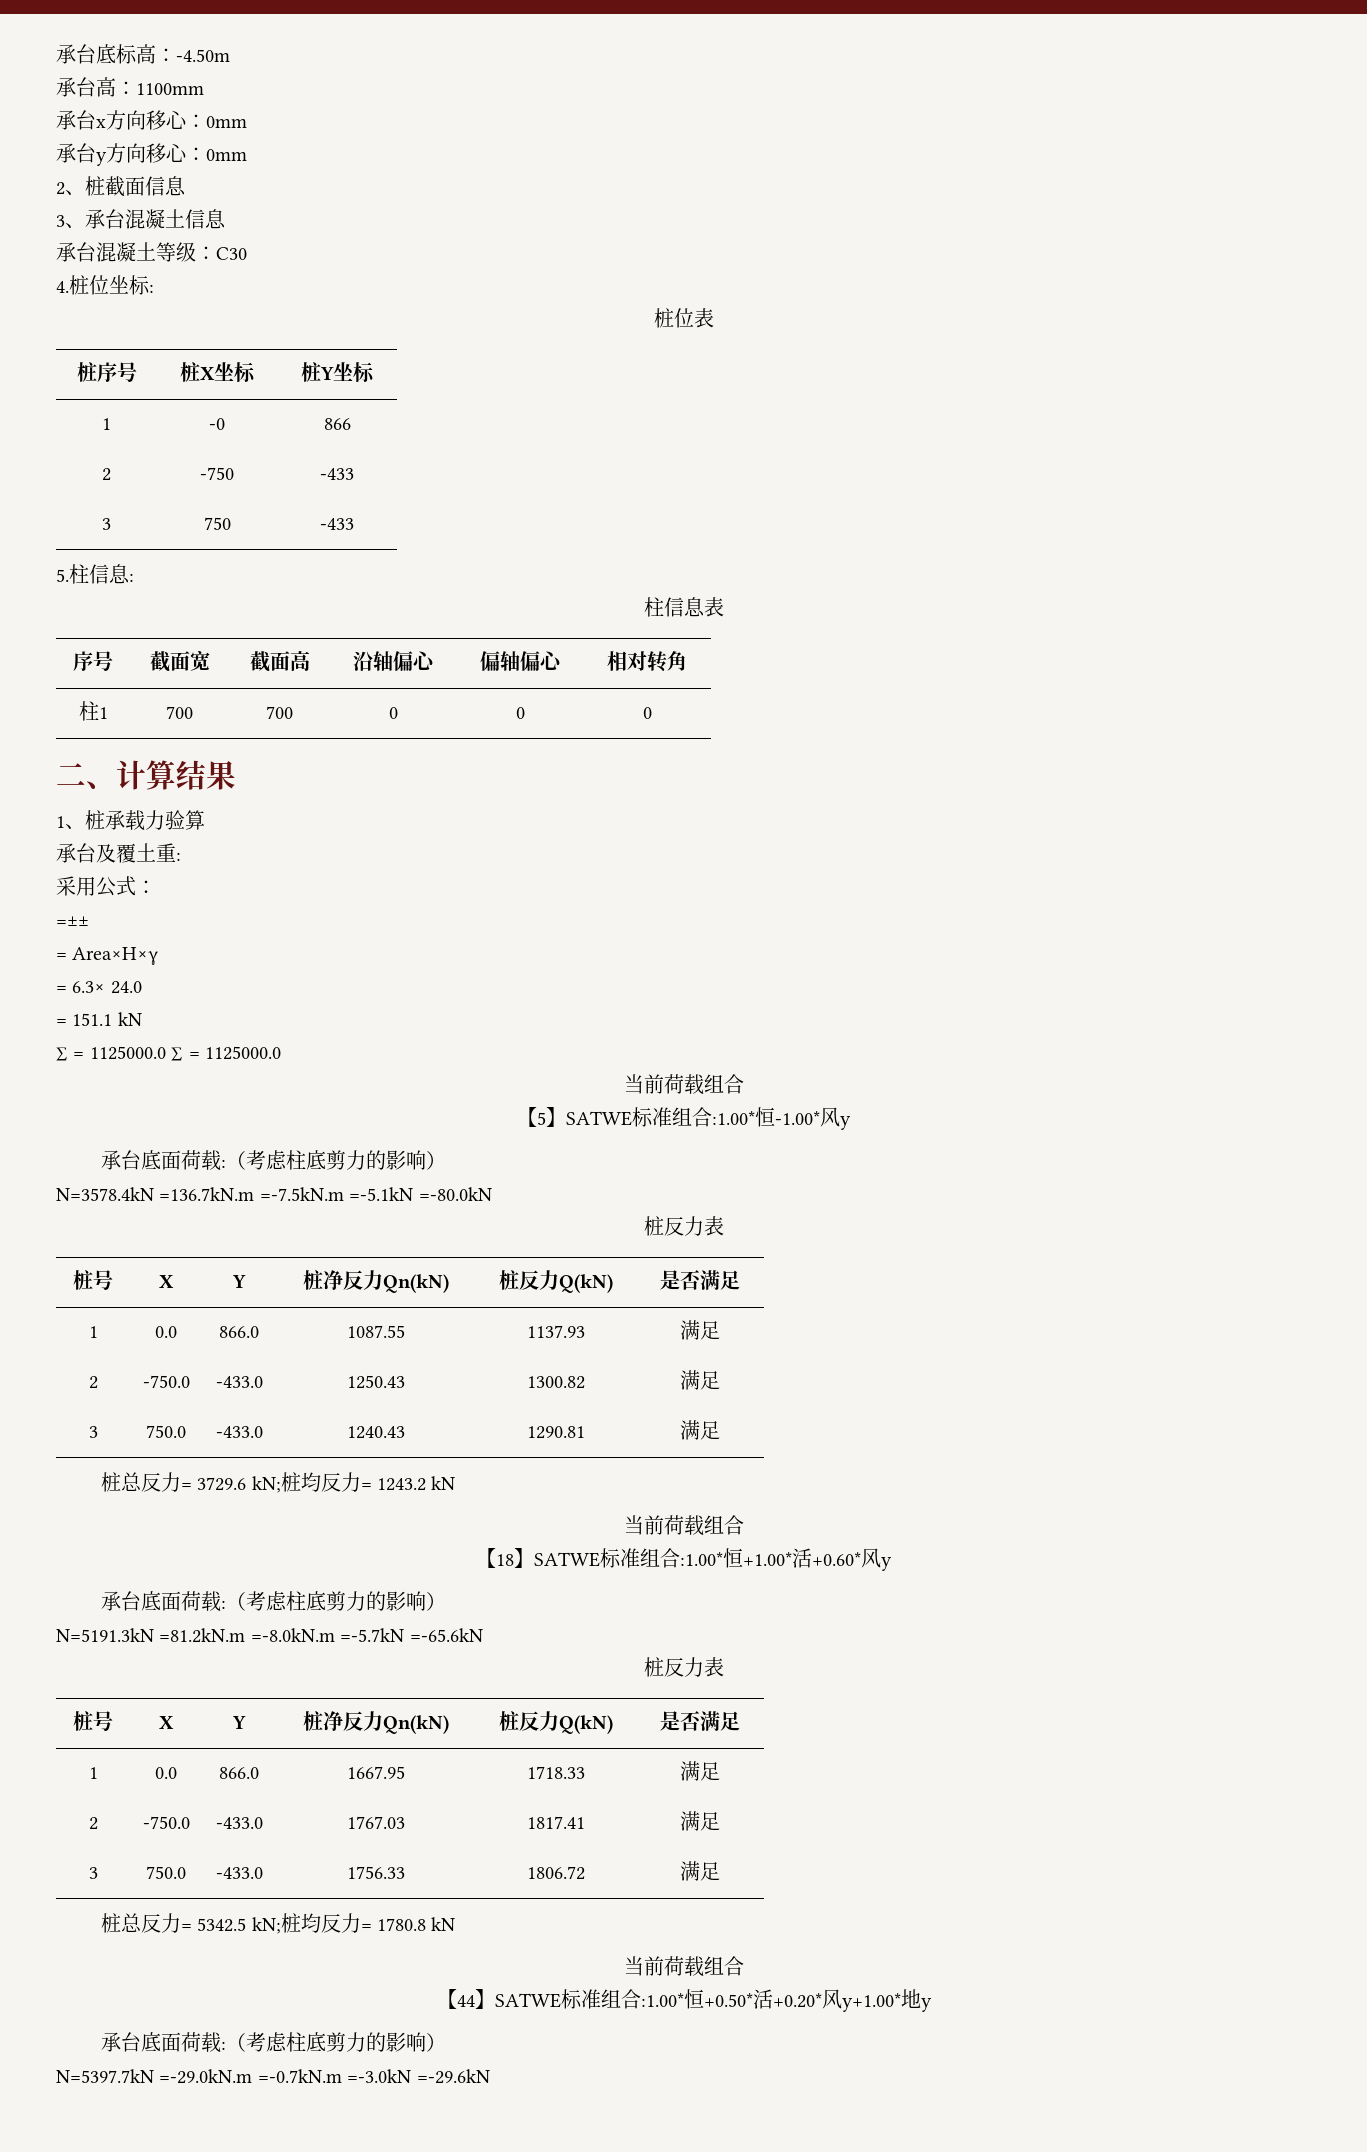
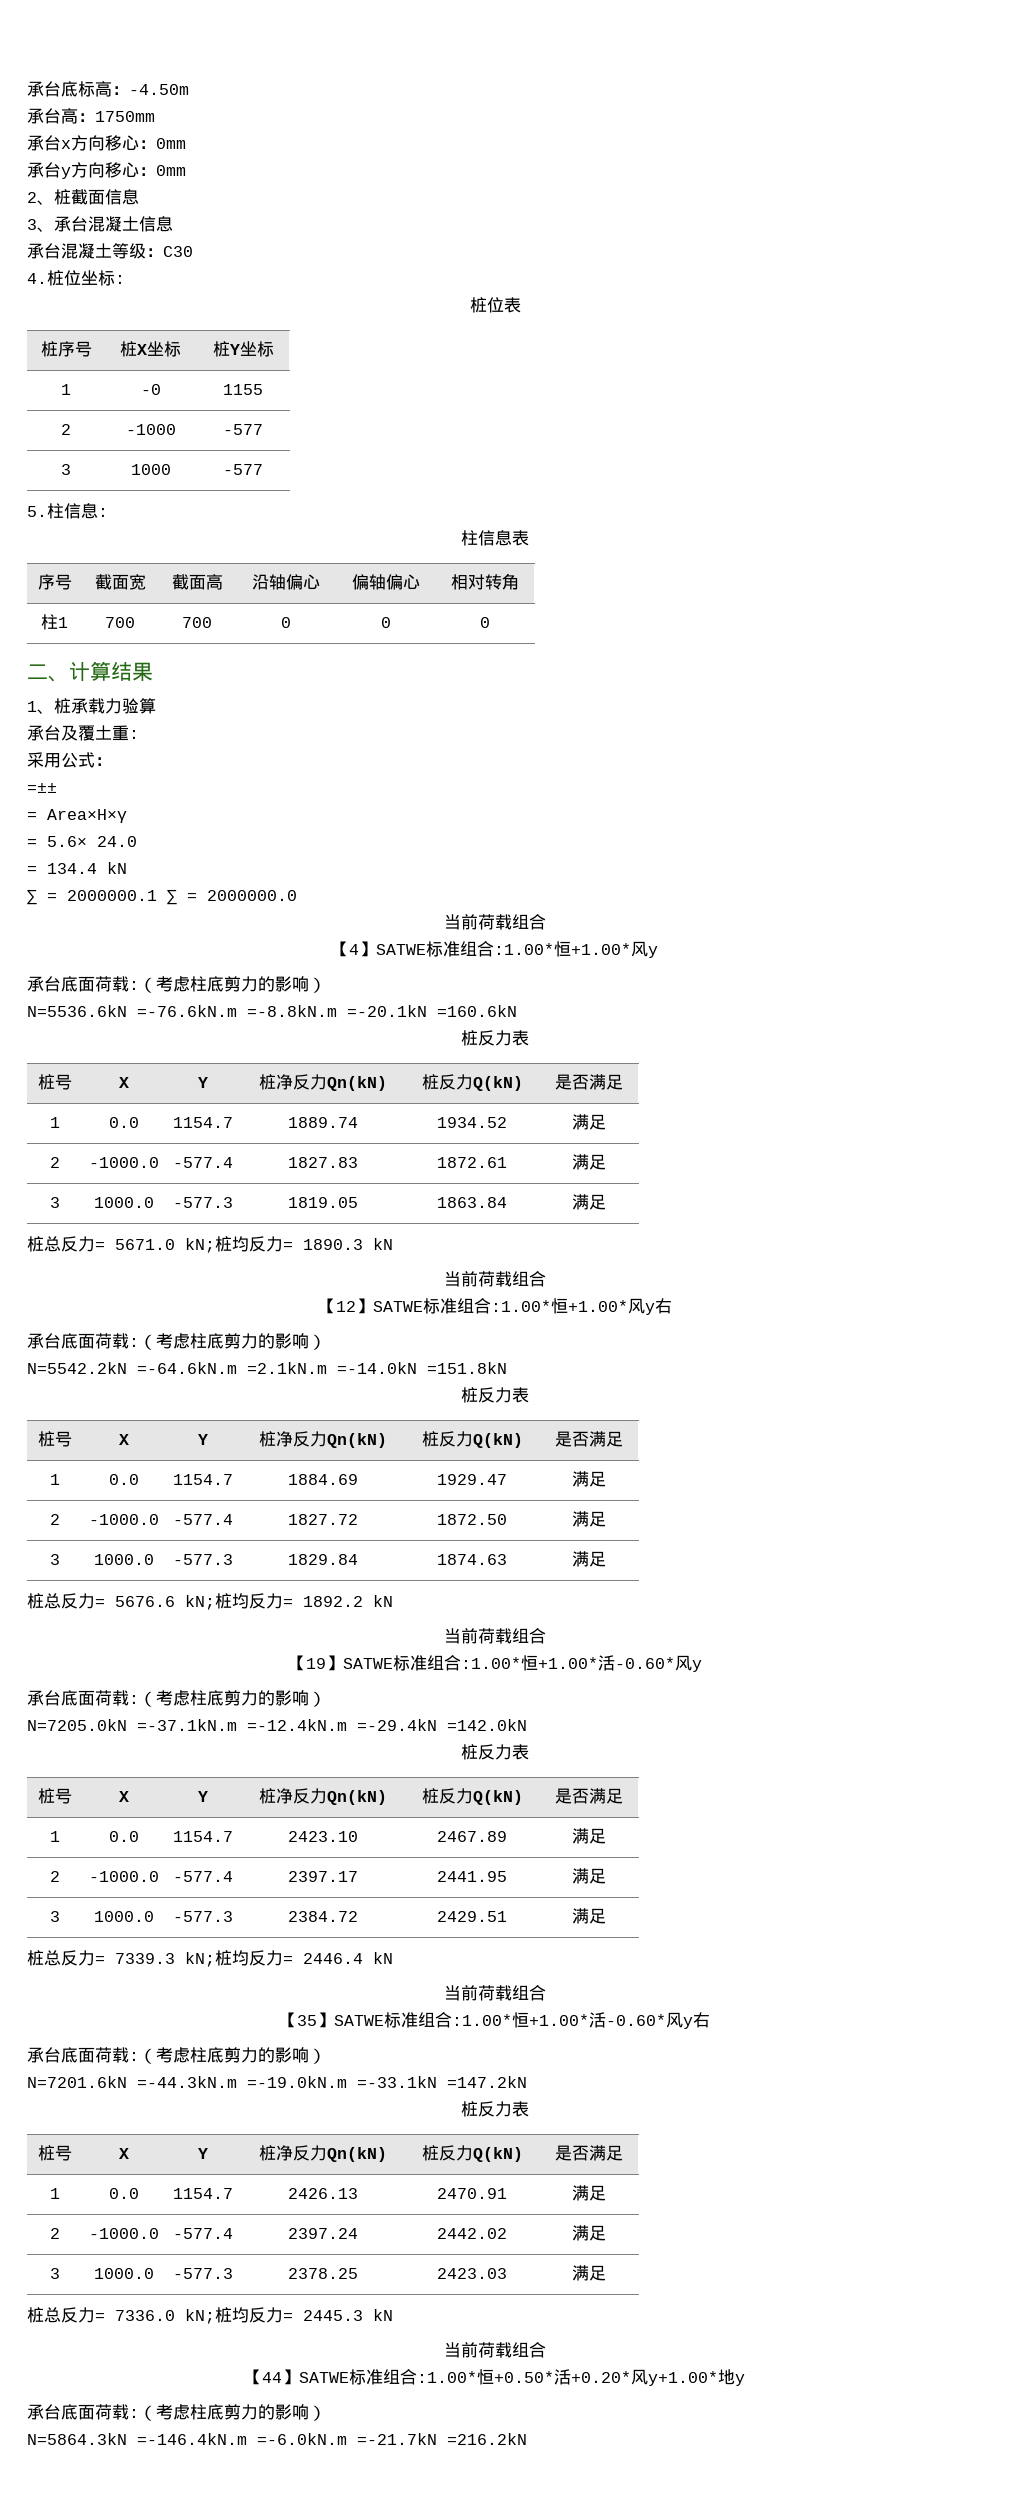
[136,83,204,95] 1100mm -> [95,111,155,122] 1750mm
[323,418,351,430] [102,468,111,481] [200,467,234,480] [320,468,354,480] [102,518,111,530] [203,517,231,530] [320,518,354,530] 866 // 2 | -750 | -433 // 3 | 750 | -433 -> [223,384,263,395] [60,424,71,435] [125,424,176,435] [223,424,263,435] [60,464,71,475] [130,464,171,475] [223,464,263,475] 1155 // 2 | -1000 | -577 // 3 | 1000 | -577
[72,981,106,993] 6.3× -> [47,836,87,847] 5.6×
[72,1013,113,1026] 151.1 -> [47,863,97,874] 134.4
[89,1046,281,1061] [623,1074,744,1095] [517,1107,820,1127] 1125000.0 ∑ = 1125000.0 // 当前荷载组合 // 【5】SATWE标准组合:1.00*恒-1.00* -> [67,889,297,905] [444,914,546,930] [332,941,631,957] 2000000.1 ∑ = 2000000.0 // 当前荷载组合 // 【4】SATWE标准组合:1.00*恒+1.00*
[56,1187,492,1201] N=3578.4kN =136.7kN.m =-7.5kN.m =-5.1kN =-80.0kN -> [27,1005,517,1017] N=5536.6kN =-76.6kN.m =-8.8kN.m =-20.1kN =160.6kN
[219,1326,259,1338] [346,1325,405,1338] [527,1325,585,1338] [680,1320,720,1340] [88,1376,98,1389] [142,1375,190,1388] [215,1376,263,1388] [346,1375,405,1389] [527,1376,585,1389] [680,1370,720,1390] [88,1426,98,1438] [146,1425,186,1438] [215,1426,263,1438] [346,1426,405,1439] [527,1426,585,1439] [680,1420,720,1440] [100,1472,456,1493] [623,1515,744,1536] [476,1548,892,1571] 866.0 | 1087.55 | 1137.93 | 满足 // 2 | -750.0 | -433.0 | 1250.43 | 1300.82 | 满足 // 3 | 750.0 | -433.0 | 1240.43 | 1290.81 | 满足 // 桩总反力= 3729.6 kN;桩均反力= 1243.2 kN // 当前荷载组合 // 【18】SATWE标准组合:1.00*恒+1.00*活+0.60*风y -> [173,1117,233,1128] [288,1117,358,1128] [437,1117,507,1128] [571,1114,606,1130] [49,1157,60,1168] [88,1157,159,1168] [173,1157,233,1168] [288,1157,358,1168] [437,1157,507,1168] [571,1154,606,1170] [49,1197,60,1208] [93,1197,154,1208] [173,1197,233,1208] [288,1197,358,1208] [437,1197,507,1208] [571,1194,606,1210] [27,1236,393,1253] [444,1271,546,1287] [318,1298,672,1315] 1154.7 | 1889.74 | 1934.52 | 满足 // 2 | -1000.0 | -577.4 | 1827.83 | 1872.61 | 满足 // 3 | 1000.0 | -577.3 | 1819.05 | 1863.84 | 满足 // 桩总反力= 5671.0 kN;桩均反力= 1890.3 kN // 当前荷载组合 // 【12】SATWE标准组合:1.00*恒+1.00*风y右
[56,1628,483,1643] N=5191.3kN =81.2kN.m =-8.0kN.m =-5.7kN =-65.6kN -> [27,1362,507,1374] N=5542.2kN =-64.6kN.m =2.1kN.m =-14.0kN =151.8kN
[219,1767,259,1779] [346,1766,405,1779] [527,1766,585,1779] [680,1761,720,1781] [88,1817,98,1830] [142,1816,190,1829] [215,1817,263,1829] [346,1816,405,1829] [527,1816,585,1829] [680,1811,720,1831] [88,1867,98,1879] [146,1866,186,1879] [215,1867,263,1879] [346,1866,405,1879] [527,1866,585,1880] [680,1861,720,1881] [100,1913,426,1934] 866.0 | 1667.95 | 1718.33 | 满足 // 2 | -750.0 | -433.0 | 1767.03 | 1817.41 | 满足 // 3 | 750.0 | -433.0 | 1756.33 | 1806.72 | 满足 // 桩总反力= 5342.5 kN;桩均反力= 1780.8 -> [173,1474,233,1485] [288,1474,358,1485] [437,1474,507,1485] [571,1471,606,1487] [49,1514,60,1525] [88,1514,159,1525] [173,1514,233,1525] [288,1514,358,1525] [437,1514,507,1525] [571,1511,606,1527] [49,1554,60,1565] [93,1554,154,1565] [173,1554,233,1565] [288,1554,358,1565] [437,1554,507,1565] [571,1551,606,1567] [27,1593,393,1610] [444,1628,546,1644] [288,1655,702,1672] [27,1690,326,1707] [27,1719,527,1731] [461,1744,529,1760] [37,1788,72,1804] [118,1791,129,1802] [198,1791,208,1802] [259,1788,387,1805] [421,1788,523,1805] [554,1788,623,1804] [49,1831,60,1842] [108,1831,139,1842] [173,1831,233,1842] [288,1831,358,1842] [437,1831,507,1842] [571,1828,606,1844] [49,1871,60,1882] [88,1871,159,1882] [173,1871,233,1882] [288,1871,358,1882] [437,1871,507,1882] [571,1868,606,1884] [49,1911,60,1922] [93,1911,154,1922] [173,1911,233,1922] [288,1911,358,1922] [437,1911,507,1922] [571,1908,606,1924] [27,1950,393,1967] [444,1985,546,2001] [280,2012,710,2029] [27,2047,326,2064] [27,2076,527,2088] [461,2101,529,2117] [37,2145,72,2161] [118,2148,129,2159] [198,2148,208,2159] [259,2145,387,2162] [421,2145,523,2162] [554,2145,623,2161] [49,2188,60,2199] [108,2188,139,2199] [173,2188,233,2199] [288,2188,358,2199] [437,2188,507,2199] [571,2185,606,2201] [49,2228,60,2239] [88,2228,159,2239] [173,2228,233,2239] [288,2228,358,2239] [437,2228,507,2239] [571,2225,606,2241] [49,2268,60,2279] [93,2268,154,2279] [173,2268,233,2279] [288,2268,358,2279] [437,2268,507,2279] [571,2265,606,2281] [27,2307,363,2324] 1154.7 | 1884.69 | 1929.47 | 满足 // 2 | -1000.0 | -577.4 | 1827.72 | 1872.50 | 满足 // 3 | 1000.0 | -577.3 | 1829.84 | 1874.63 | 满足 // 桩总反力= 5676.6 kN;桩均反力= 1892.2 kN // 当前荷载组合 // 【19】SATWE标准组合:1.00*恒+1.00*活-0.60*风y // 承台底面荷载:（考虑柱底剪力的影响） // N=7205.0kN =-37.1kN.m =-12.4kN.m =-29.4kN =142.0kN // 桩反力表 // 桩号 | X | Y | 桩净反力Qn(kN) | 桩反力Q(kN) | 是否满足 // 1 | 0.0 | 1154.7 | 2423.10 | 2467.89 | 满足 // 2 | -1000.0 | -577.4 | 2397.17 | 2441.95 | 满足 // 3 | 1000.0 | -577.3 | 2384.72 | 2429.51 | 满足 // 桩总反力= 7339.3 kN;桩均反力= 2446.4 kN // 当前荷载组合 // 【35】SATWE标准组合:1.00*恒+1.00*活-0.60*风y右 // 承台底面荷载:（考虑柱底剪力的影响） // N=7201.6kN =-44.3kN.m =-19.0kN.m =-33.1kN =147.2kN // 桩反力表 // 桩号 | X | Y | 桩净反力Qn(kN) | 桩反力Q(kN) | 是否满足 // 1 | 0.0 | 1154.7 | 2426.13 | 2470.91 | 满足 // 2 | -1000.0 | -577.4 | 2397.24 | 2442.02 | 满足 // 3 | 1000.0 | -577.3 | 2378.25 | 2423.03 | 满足 // 桩总反力= 7336.0 kN;桩均反力= 2445.3
[56,2069,490,2084] N=5397.7kN =-29.0kN.m =-0.7kN.m =-3.0kN =-29.6kN -> [27,2433,527,2445] N=5864.3kN =-146.4kN.m =-6.0kN.m =-21.7kN =216.2kN

